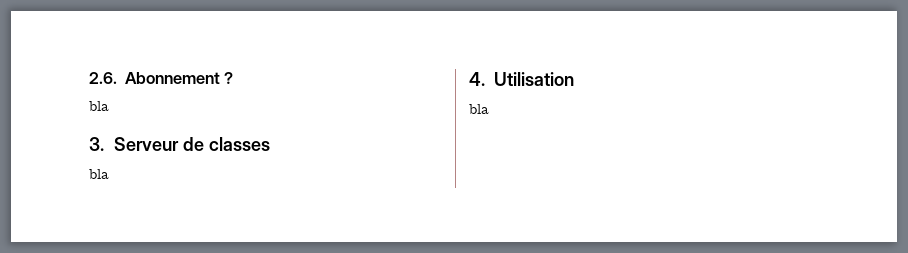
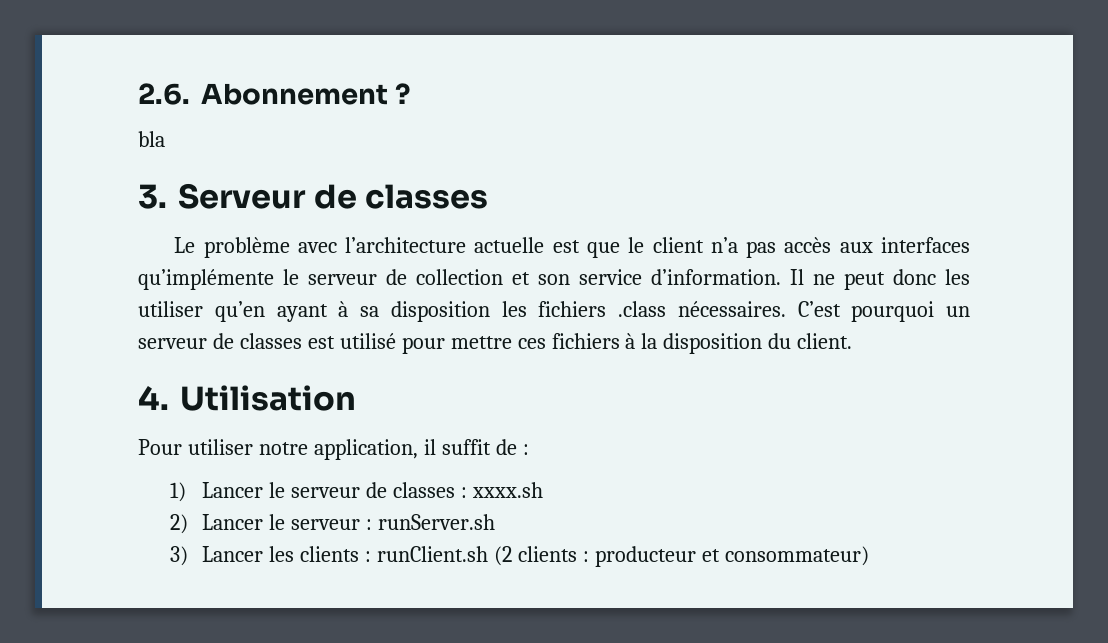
[89,169,109,179] [469,72,575,86] [469,104,489,114] bla // 4. Utilisation // bla -> [174,237,971,258] [138,269,970,290] [138,301,970,322] [138,333,853,354] [138,385,356,411] [138,439,529,460] [170,482,543,502] [170,514,495,534] [170,546,869,567] Le problème avec l’architecture actuelle est que le client n’a pas accès aux interfaces qu’implémente le serveur de collection et son service d’information. Il ne peut donc les utiliser qu’en ayant à sa disposition les fichiers .class nécessaires. C’est pourquoi un serveur de classes est utilisé pour mettre ces fichiers à la disposition du client. // 4. Utilisation // Pour utiliser notre application, il suffit de : // 1) Lancer le serveur de classes : xxxx.sh // 2) Lancer le serveur : runServer.sh // 3) Lancer les clients : runClient.sh (2 clients : producteur et consommateur)

